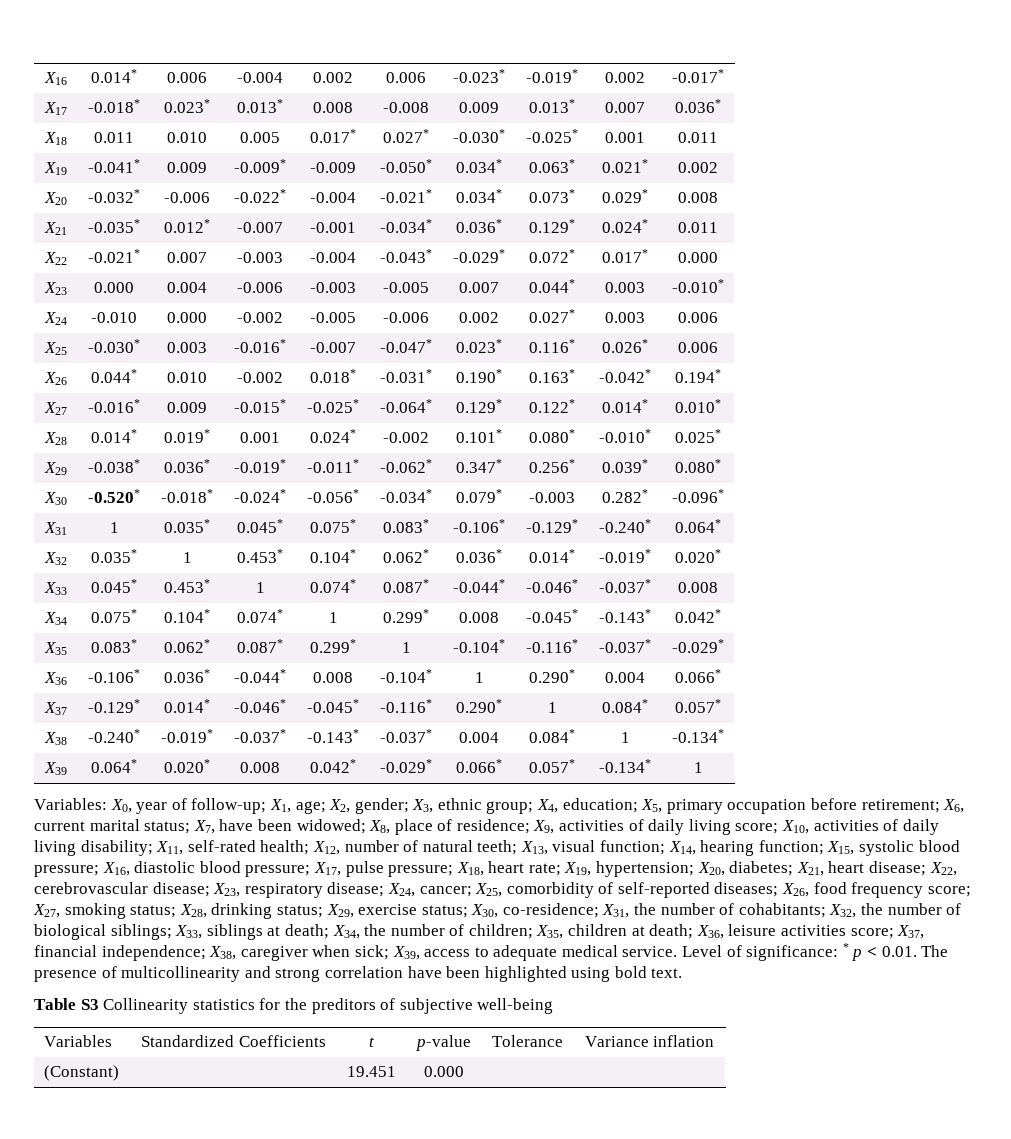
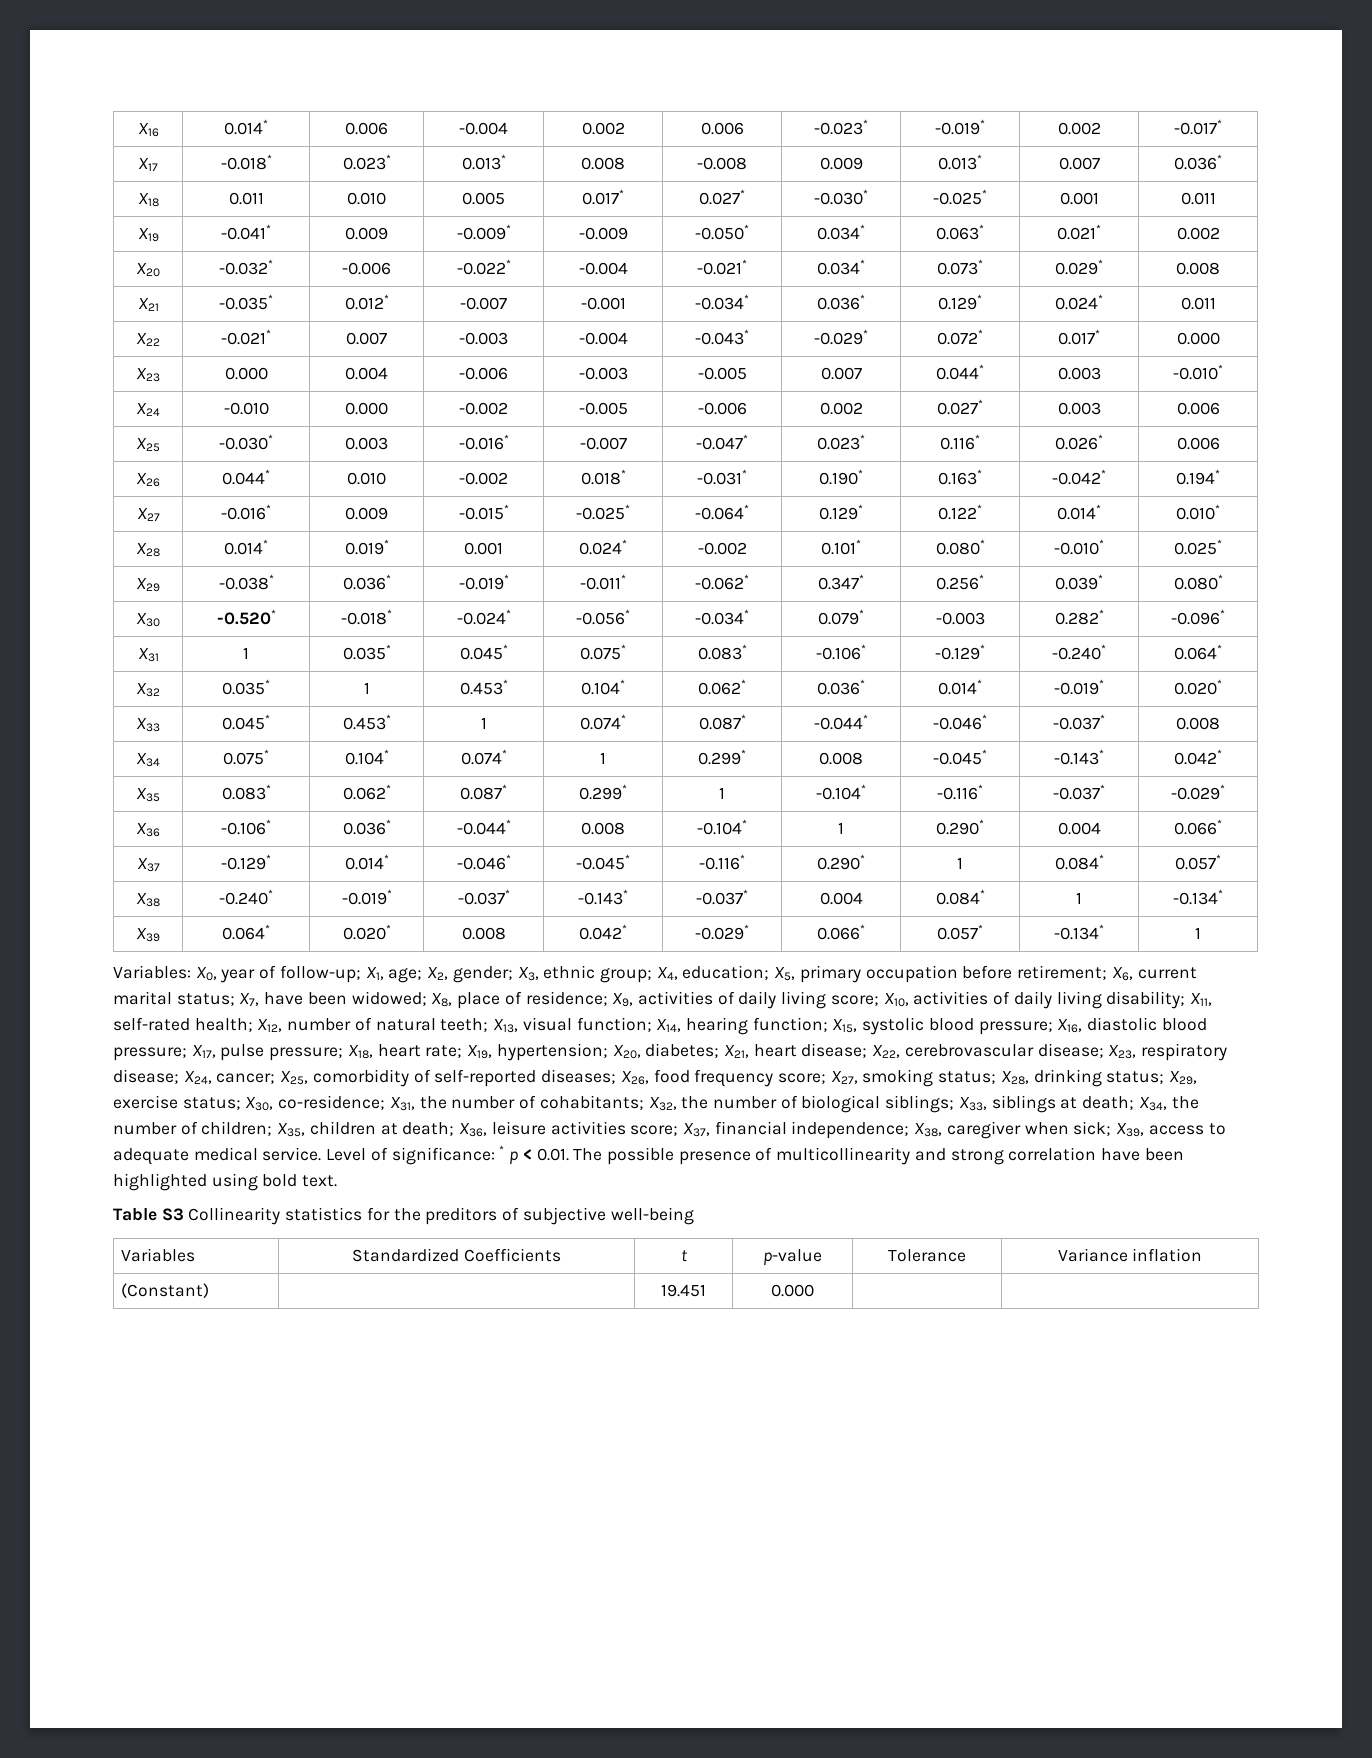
(949, 951) none -> [606,1147,674,1165] possible

